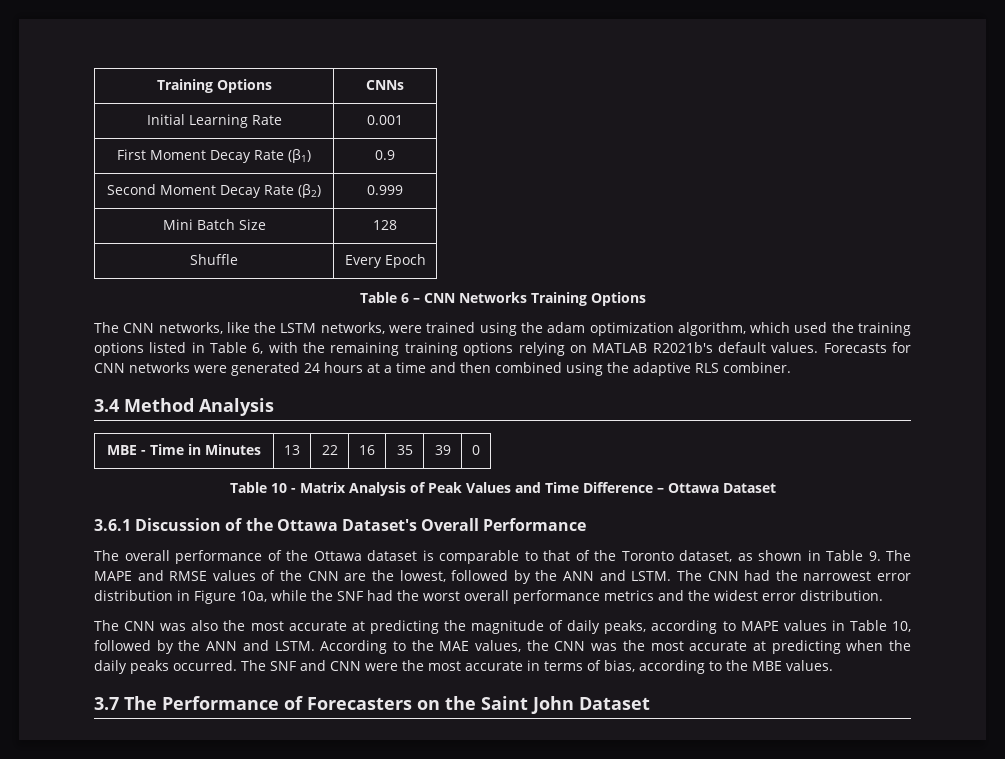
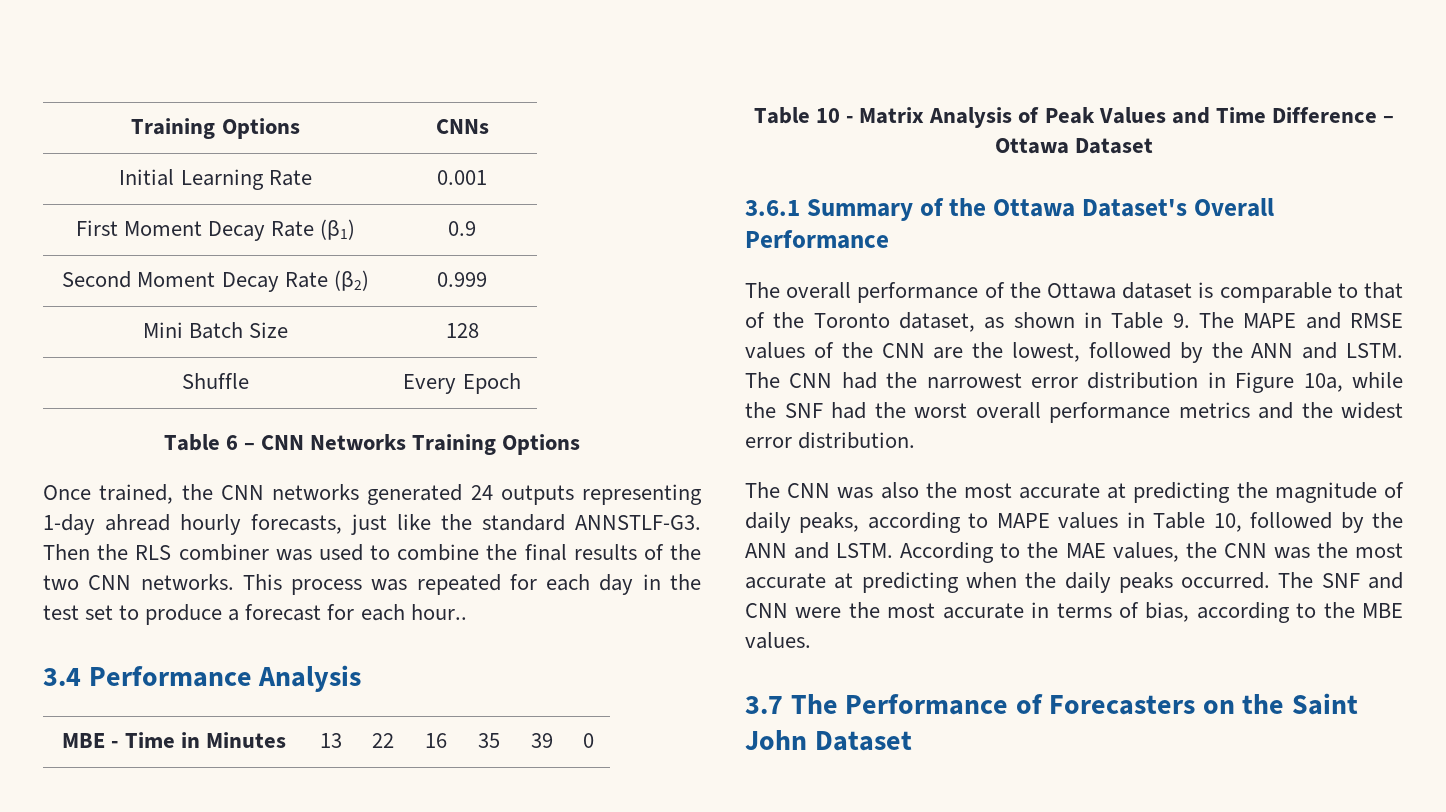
[94,322,911,336] [94,342,912,356] [94,362,791,376] The CNN networks, like the LSTM networks, were trained using the adam optimization algorithm, which used the training options listed in Table 6, with the remaining training options relying on MATLAB R2021b's default values. Forecasts for CNN networks were generated 24 hours at a time and then combined using the adaptive RLS combiner. -> [43,484,702,505] [43,514,701,535] [43,544,701,561] [43,574,701,595] [43,604,467,625] Once trained, the CNN networks generated 24 outputs representing 1-day ahread hourly forecasts, just like the standard ANNSTLF-G3. Then the RLS combiner was used to combine the final results of the two CNN networks. This process was repeated for each day in the test set to produce a forecast for each hour..
[124,398,194,412] Method -> [88,666,252,687] Performance
[135,518,222,531] Discussion -> [806,199,913,221] Summary

